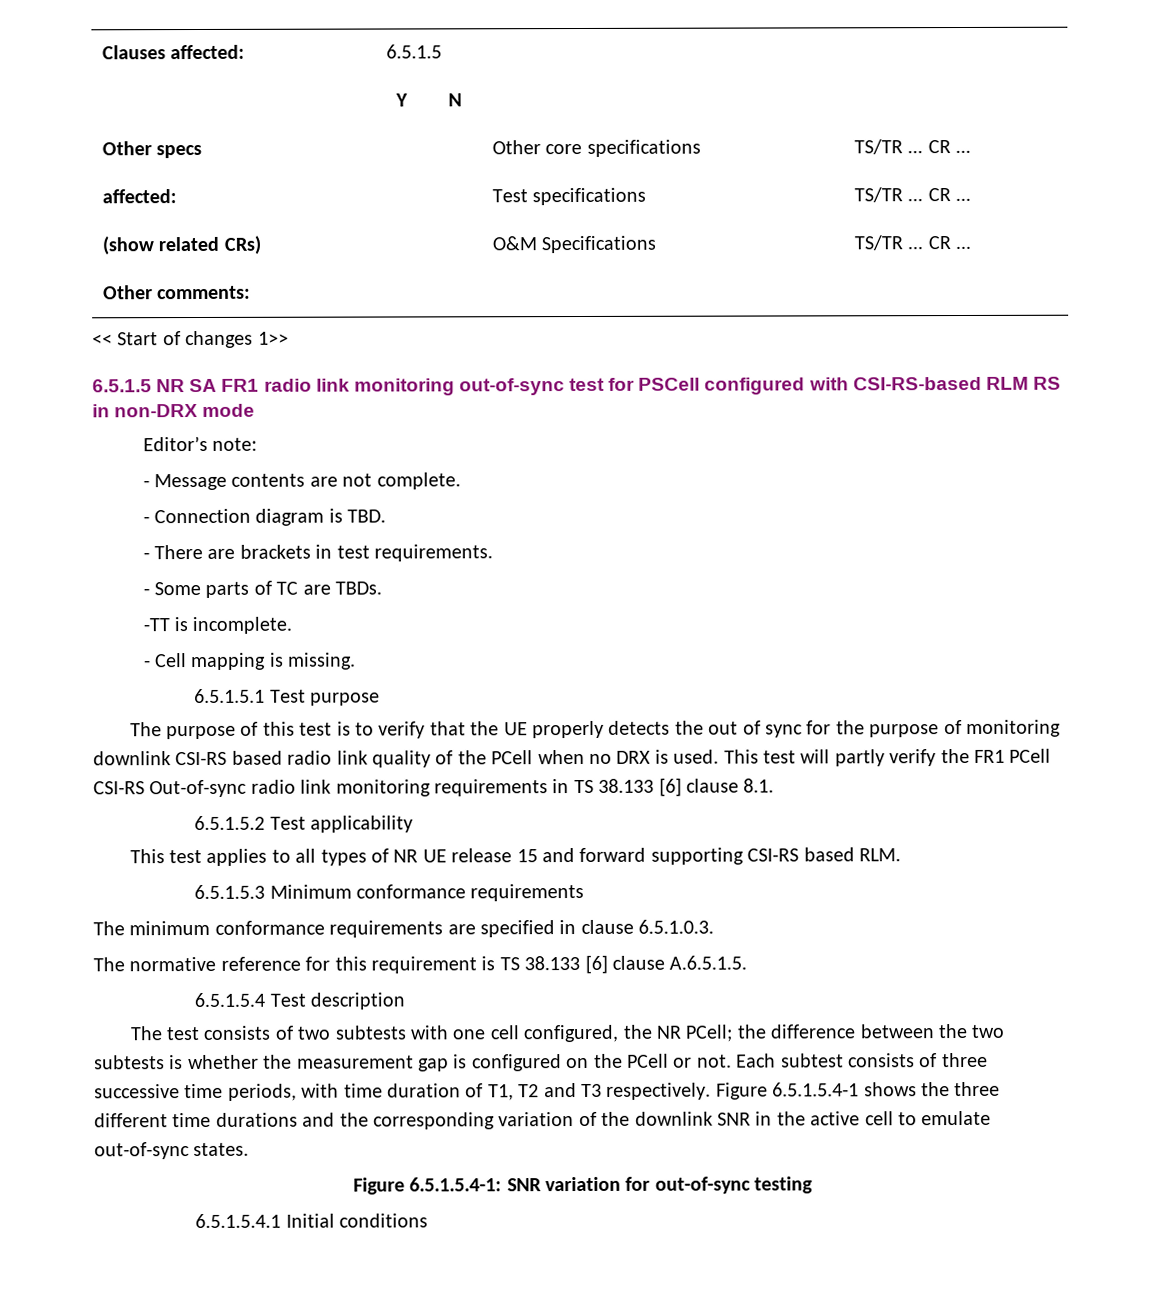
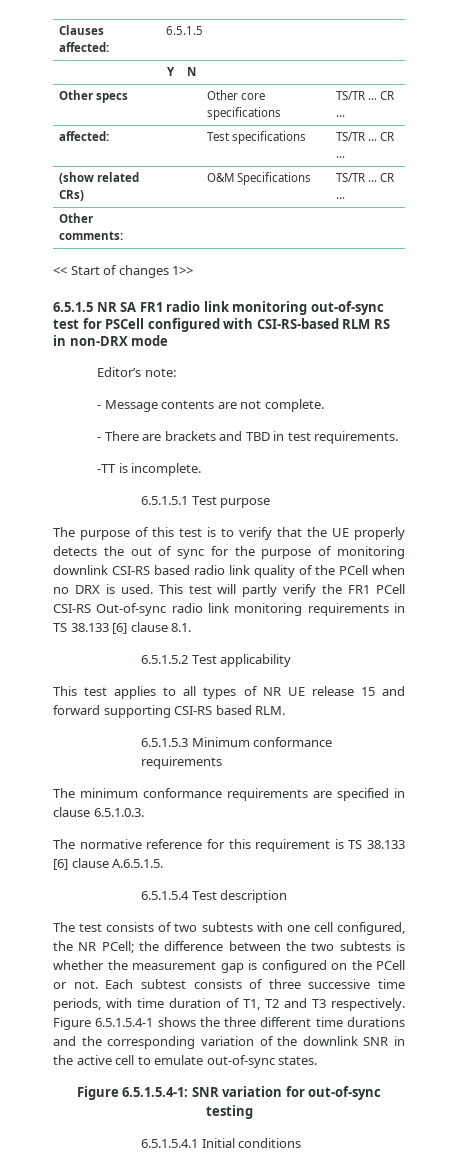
[142,508,387,526] // - Connection diagram is TBD. -> (324, 405) none
(311, 551) none -> [219,431,270,441] and TBD
[142,580,383,598] [142,616,293,635] [143,652,357,671] - Some parts of TC are TBDs. // -TT is incomplete. // - Cell mapping is missing. -> [97,463,202,476] -TT is incomplete.

